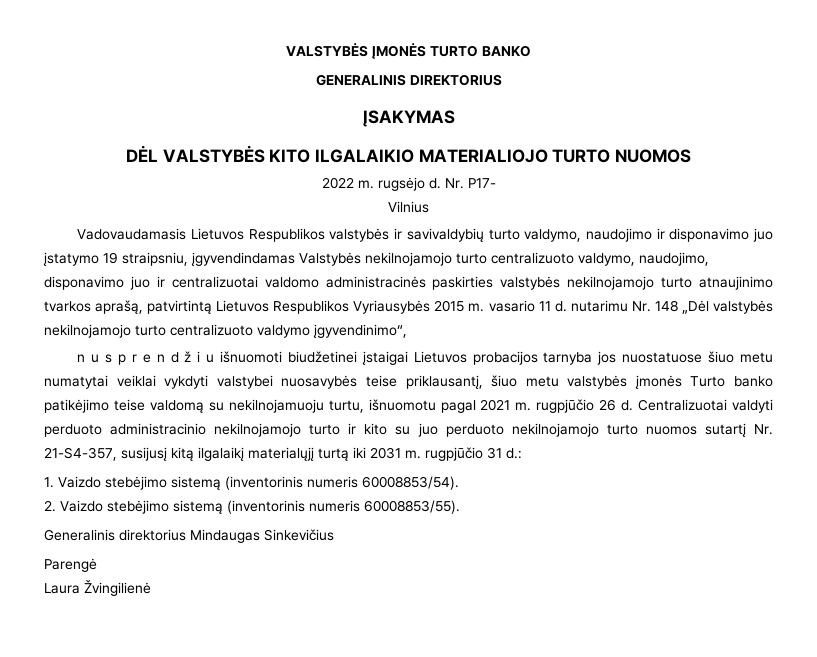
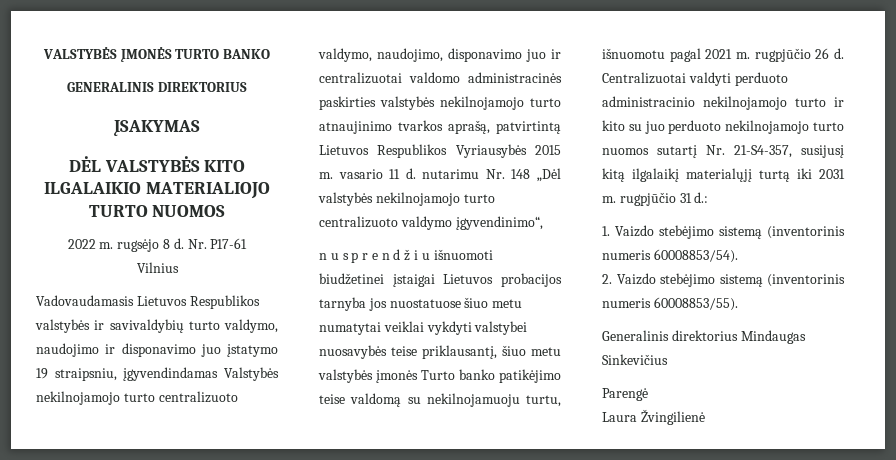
(425, 184) none -> [163,239,170,249] 8
[467,178,496,188] P17- -> [210,238,248,249] P17-61

